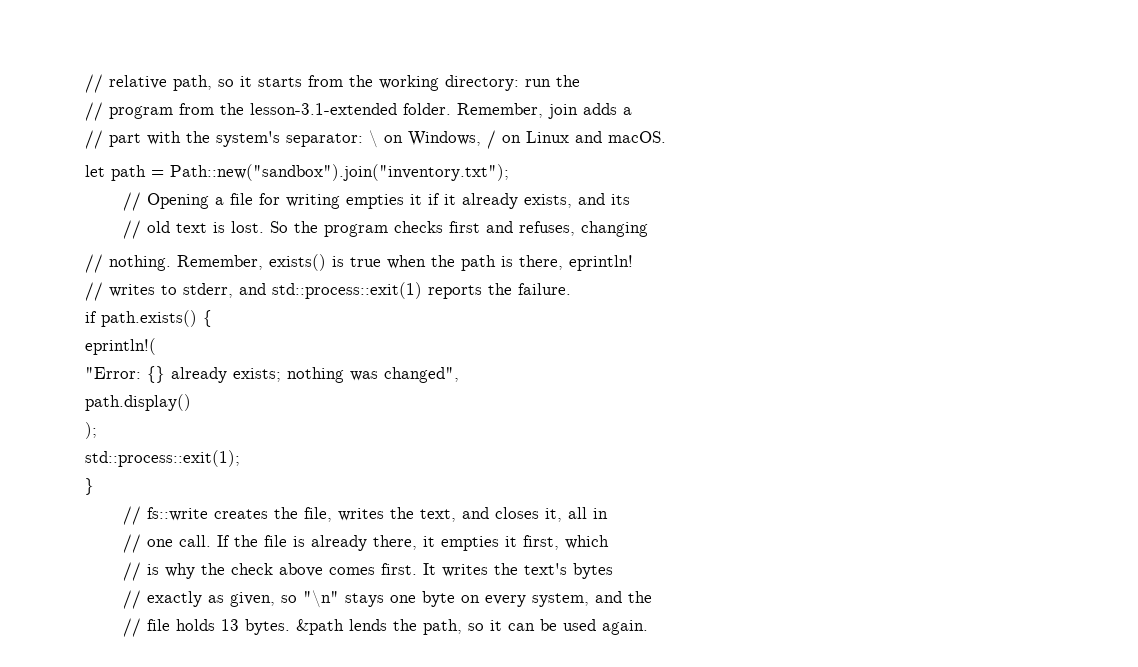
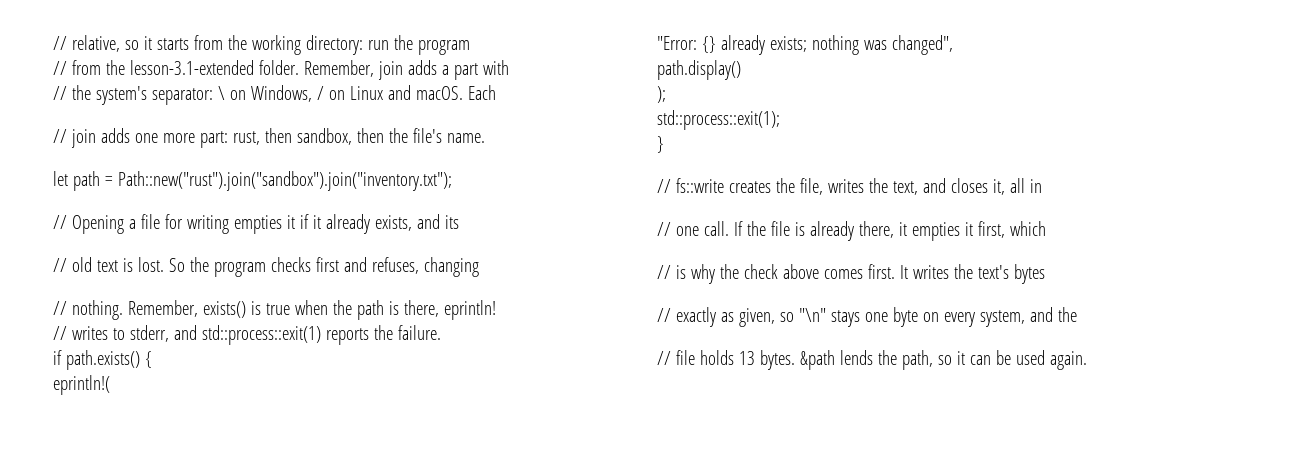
[85,74,212,93] // relative path, -> [53,35,120,52] // relative,
[85,102,173,121] // // program -> [417,40,470,55] [53,61,67,75] program // //
[85,130,181,149] // // part with -> [453,60,509,80] [53,86,67,100] part with // //
(666, 137) none -> [467,85,496,100] [53,128,485,148] Each // // join adds one more part: rust, then sandbox, then the file's name.
[170,164,509,181] Path::new("sandbox").join("inventory.txt"); -> [117,171,452,191] Path::new("rust").join("sandbox").join("inventory.txt");

